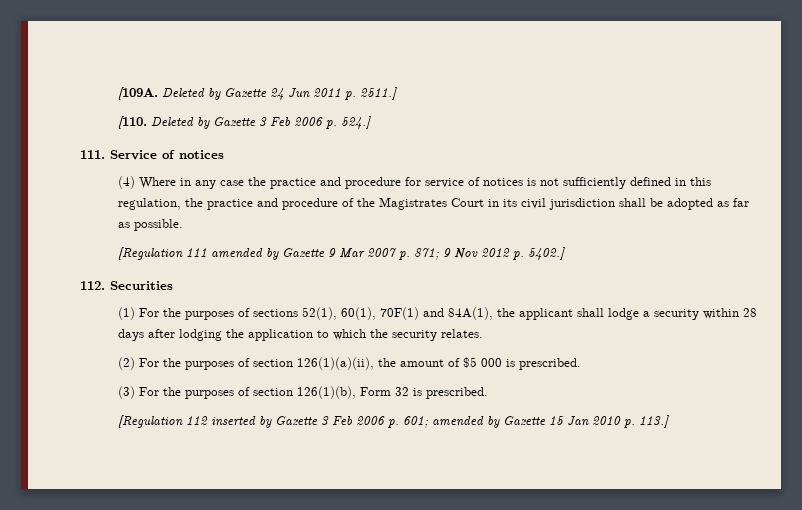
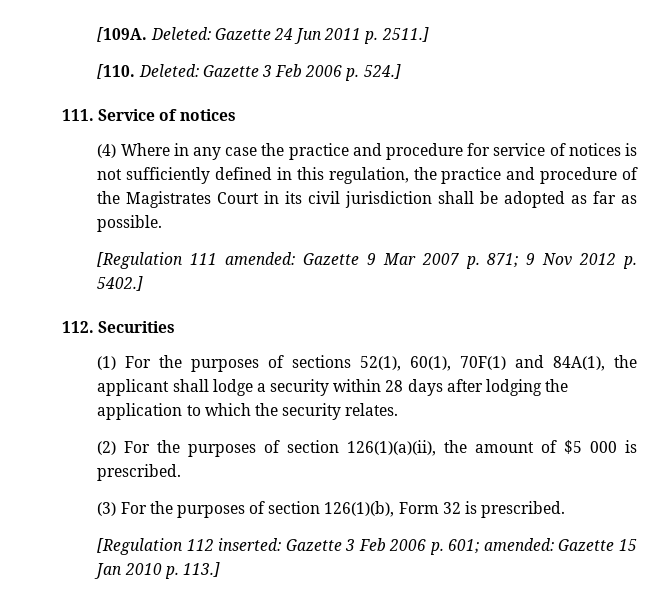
[161,88,221,100] Deleted by -> [150,27,211,40] Deleted:
[150,117,210,129] Deleted by -> [138,64,199,77] Deleted:
[210,248,279,260] amended by -> [225,252,296,265] amended:
[210,416,272,428] inserted by -> [218,538,282,551] inserted:
[431,416,500,428] amended by -> [483,538,554,551] amended:

